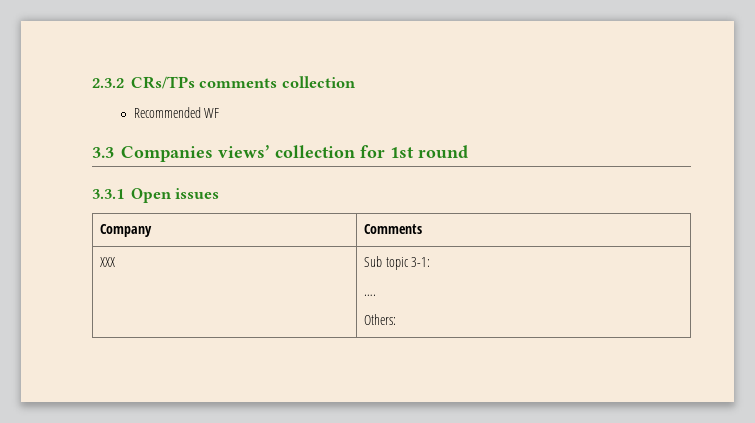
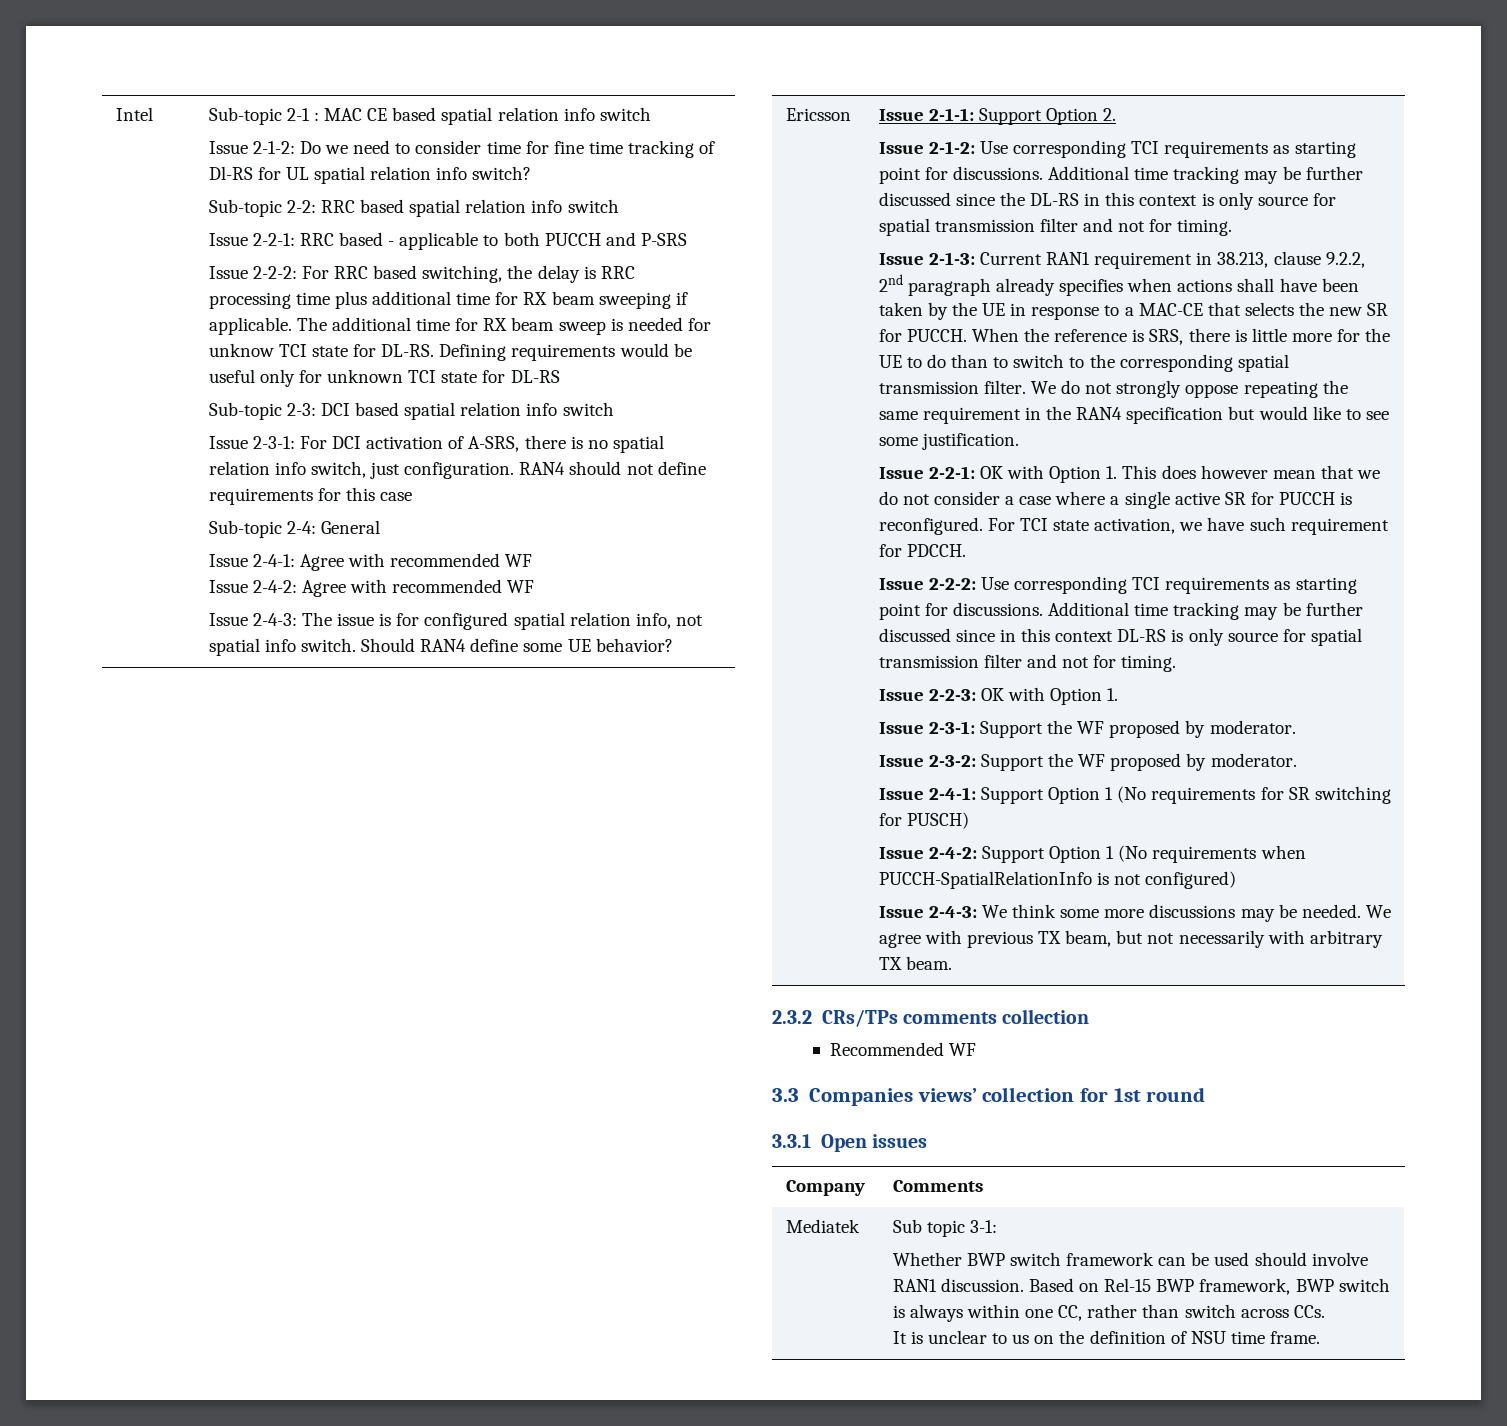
(92, 83) none -> [115,107,153,121] [208,107,651,125] [208,140,716,158] [208,166,532,184] [208,199,619,217] [208,232,687,250] [208,265,635,283] [208,291,688,309] [208,317,711,335] [208,343,692,361] [208,369,560,387] [208,402,614,420] [208,435,664,453] [208,461,706,479] [208,487,413,505] [208,520,380,538] [208,553,533,571] [208,579,535,597] [208,612,703,630] [208,638,673,656] [785,108,851,121] [878,108,1117,125] [878,140,1356,158] [878,166,1363,184] [878,192,1336,210] [878,218,1233,236] [878,251,1365,269] [878,274,1359,296] [878,302,1389,320] [878,328,1391,345] [878,354,1289,372] [878,380,1348,398] [878,406,1389,424] [878,433,1019,450] [878,465,1381,483] [878,491,1353,509] [878,517,1389,535] [878,544,966,557] [878,576,1357,594] [878,602,1363,620] [878,628,1362,646] [878,654,1177,672] [878,687,1119,705] [878,720,1296,738] [878,753,1297,771] [878,786,1391,804] [878,812,969,829] [878,845,1306,863] [878,871,1237,889] [878,904,1391,922] [878,930,1383,948] [878,956,952,970] Intel | Sub-topic 2-1 : MAC CE based spatial relation info switch // Issue 2-1-2: Do we need to consider time for fine time tracking of Dl-RS for UL spatial relation info switch? // Sub-topic 2-2: RRC based spatial relation info switch // Issue 2-2-1: RRC based - applicable to both PUCCH and P-SRS // Issue 2-2-2: For RRC based switching, the delay is RRC processing time plus additional time for RX beam sweeping if applicable. The additional time for RX beam sweep is needed for unknow TCI state for DL-RS. Defining requirements would be useful only for unknown TCI state for DL-RS // Sub-topic 2-3: DCI based spatial relation info switch // Issue 2-3-1: For DCI activation of A-SRS, there is no spatial relation info switch, just configuration. RAN4 should not define requirements for this case // Sub-topic 2-4: General // Issue 2-4-1: Agree with recommended WF // Issue 2-4-2: Agree with recommended WF // Issue 2-4-3: The issue is for configured spatial relation info, not spatial info switch. Should RAN4 define some UE behavior? // Ericsson | Issue 2-1-1: Support Option 2. // Issue 2-1-2: Use corresponding TCI requirements as starting point for discussions. Additional time tracking may be further discussed since the DL-RS in this context is only source for spatial transmission filter and not for timing. // Issue 2-1-3: Current RAN1 requirement in 38.213, clause 9.2.2, 2nd paragraph already specifies when actions shall have been taken by the UE in response to a MAC-CE that selects the new SR for PUCCH. When the reference is SRS, there is little more for the UE to do than to switch to the corresponding spatial transmission filter. We do not strongly oppose repeating the same requirement in the RAN4 specification but would like to see some justification. // Issue 2-2-1: OK with Option 1. This does however mean that we do not consider a case where a single active SR for PUCCH is reconfigured. For TCI state activation, we have such requirement for PDCCH. // Issue 2-2-2: Use corresponding TCI requirements as starting point for discussions. Additional time tracking may be further discussed since in this context DL-RS is only source for spatial transmission filter and not for timing. // Issue 2-2-3: OK with Option 1. // Issue 2-3-1: Support the WF proposed by moderator. // Issue 2-3-2: Support the WF proposed by moderator. // Issue 2-4-1: Support Option 1 (No requirements for SR switching for PUSCH) // Issue 2-4-2: Support Option 1 (No requirements when PUCCH-SpatialRelationInfo is not configured) // Issue 2-4-3: We think some more discussions may be needed. We agree with previous TX beam, but not necessarily with arbitrary TX beam. //
[99,257,115,267] XXX -> [785,1219,860,1233] Mediatek
[363,294,376,296] [363,314,396,325] …. // Others: -> [892,1252,1368,1266] [892,1278,1390,1295] [892,1304,1325,1322] [892,1330,1321,1344] Whether BWP switch framework can be used should involve RAN1 discussion. Based on Rel-15 BWP framework, BWP switch is always within one CC, rather than switch across CCs. // It is unclear to us on the definition of NSU time frame.

